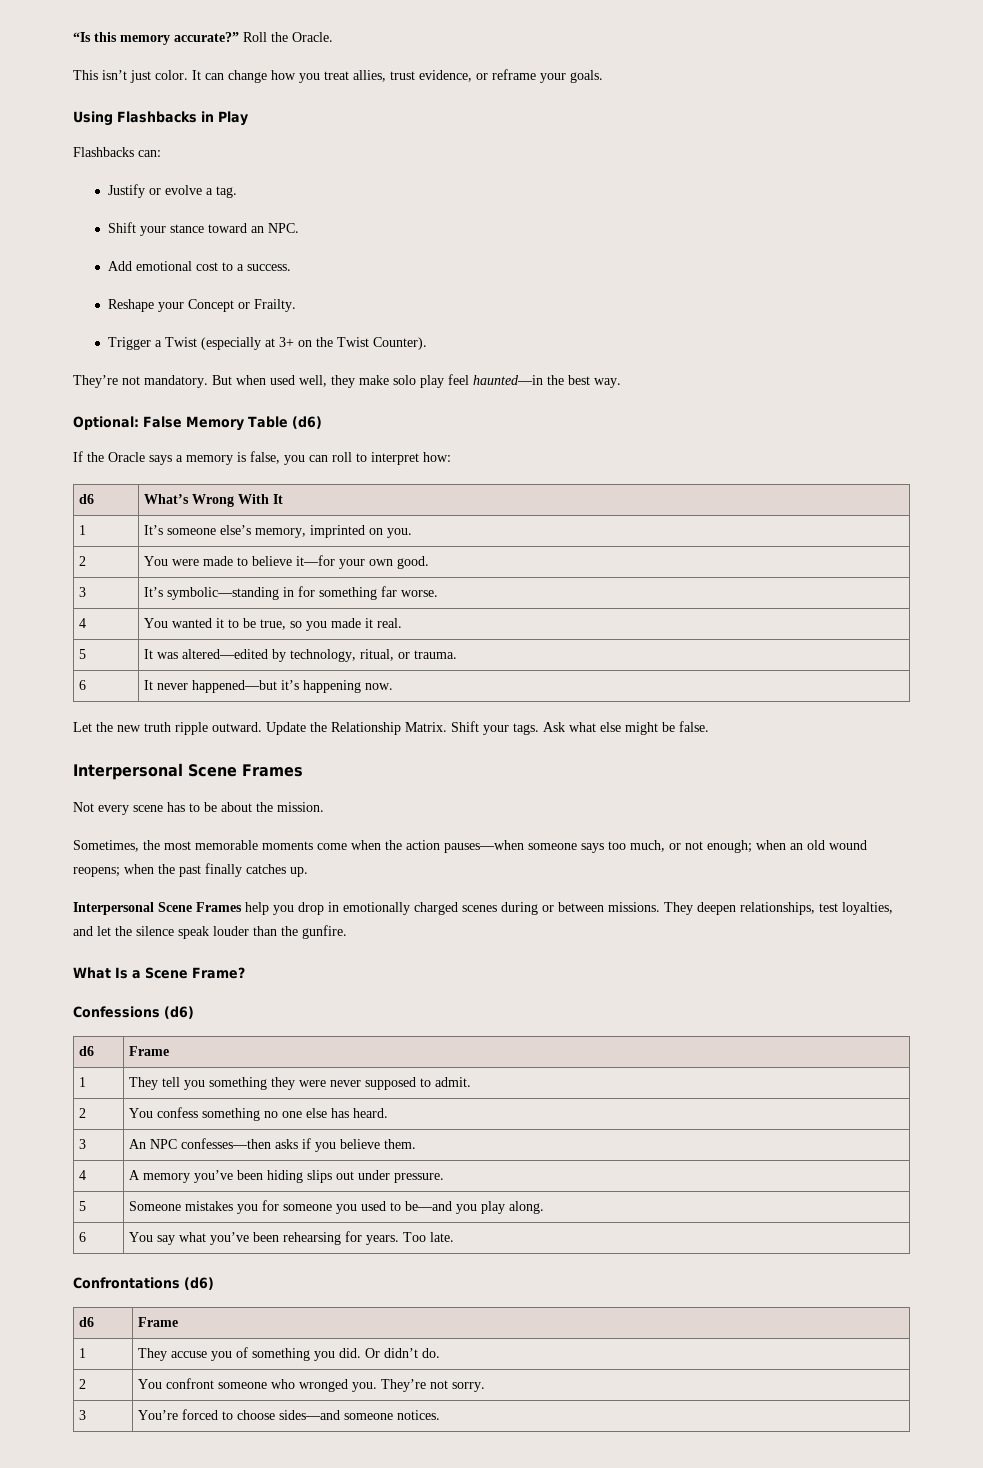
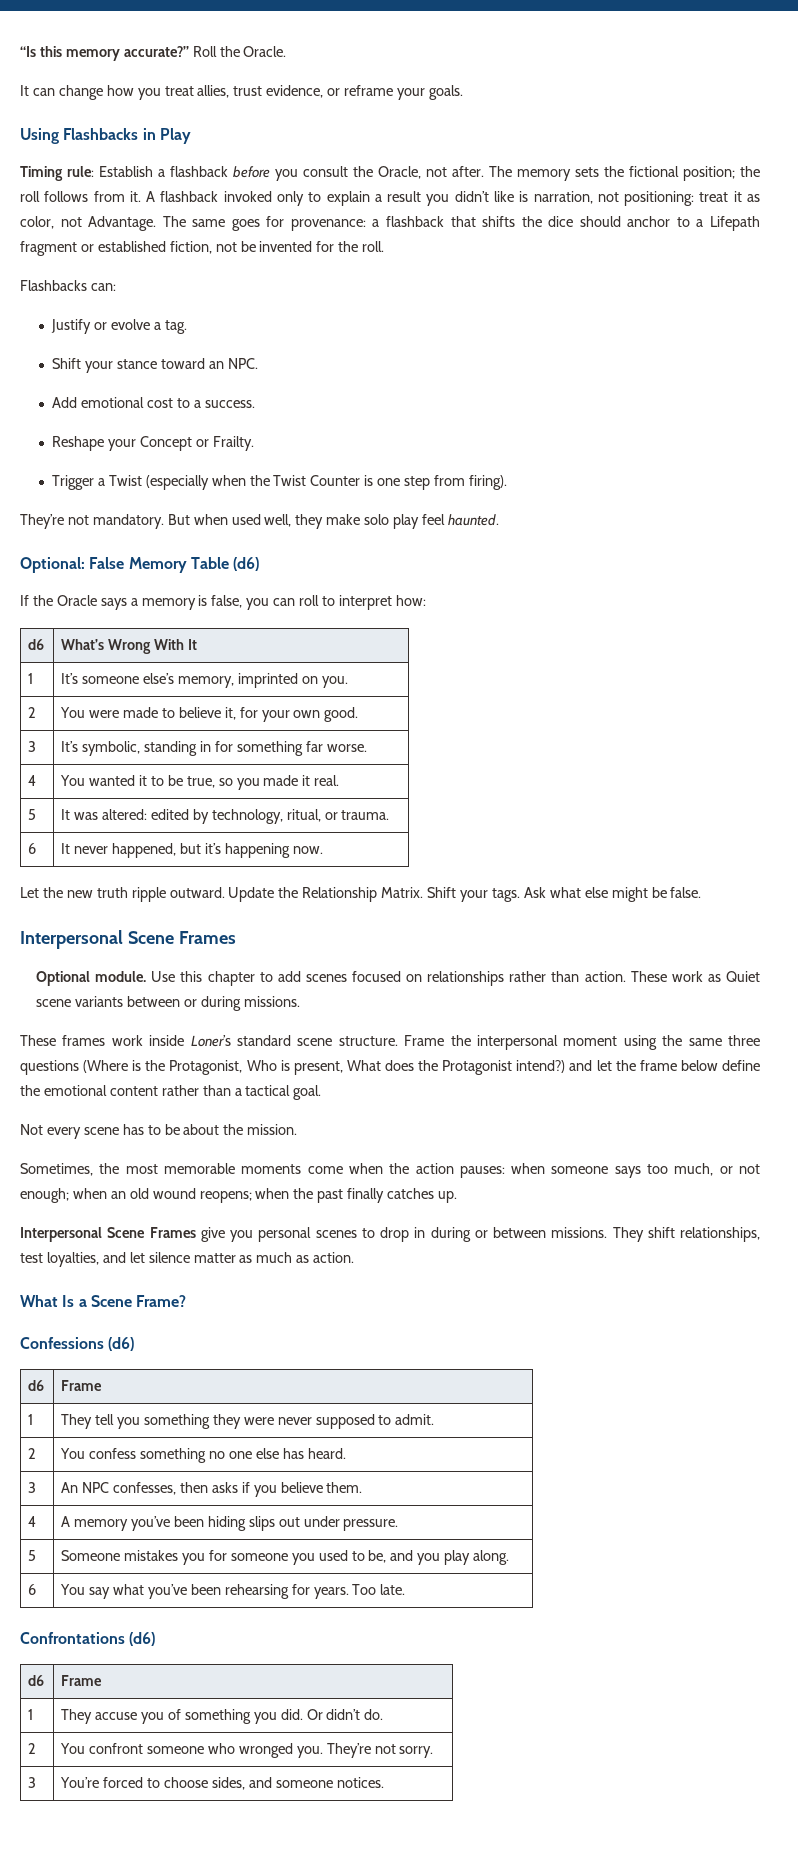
[73,70,188,83] This isn’t just color. -> (287, 51) none
(248, 118) none -> [20,166,760,181] [20,191,760,206] [20,216,760,231] [20,241,385,256] // Timing rule: Establish a flashback before you consult the Oracle, not after. The memory sets the fictional position; the roll follows from it. A flashback invoked only to explain a result you didn’t like is narration, not positioning: treat it as color, not Advantage. The same goes for provenance: a flashback that shifts the dice should anchor to a Lifepath fragment or established fiction, not be invented for the roll.
[264,337,427,350] at 3+ on the Twist Counter). -> [211,475,507,490] when the Twist Counter is one step from firing).
[473,375,621,388] haunted—in the best way. -> [447,514,499,526] haunted.
[296,555,336,566] it—for -> [224,707,258,720] it, for
[167,587,280,600] symbolic—standing -> [82,741,197,756] symbolic, standing
[182,649,269,659] altered—edited -> [101,809,189,820] altered: edited
[192,680,278,693] happened—but -> [111,843,201,858] happened, but
(303, 770) none -> [36,971,761,986] [36,996,300,1011] [20,1035,760,1050] [20,1060,760,1075] [20,1085,322,1100] // Optional module. Use this chapter to add scenes focused on relationships rather than action. These work as Quiet scene variants between or during missions. // These frames work inside Loner’s standard scene structure. Frame the interpersonal moment using the same three questions (Where is the Protagonist, Who is present, What does the Protagonist intend?) and let the frame below define the emotional content rather than a tactical goal.
[444,840,524,853] pauses—when -> [459,1163,546,1178] pauses: when
[245,902,497,915] help you drop in emotionally charged scenes -> [200,1227,426,1242] give you personal scenes to drop in
[697,902,736,915] deepen -> [647,1227,675,1238] shift
[115,925,347,939] the silence speak louder than the gunfire. -> [148,1252,355,1263] silence matter as much as action.
[181,1138,272,1149] confesses—then -> [112,1482,208,1495] confesses, then
[405,1201,453,1211] be—and -> [368,1550,414,1563] be, and
[279,1410,341,1420] sides—and -> [211,1777,272,1790] sides, and

